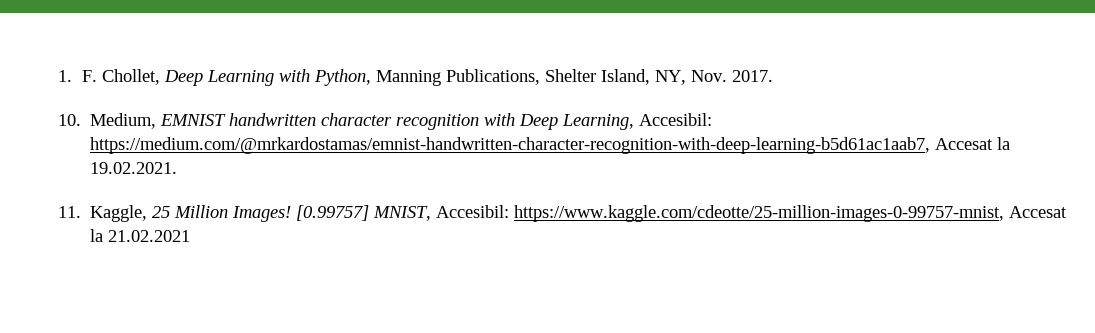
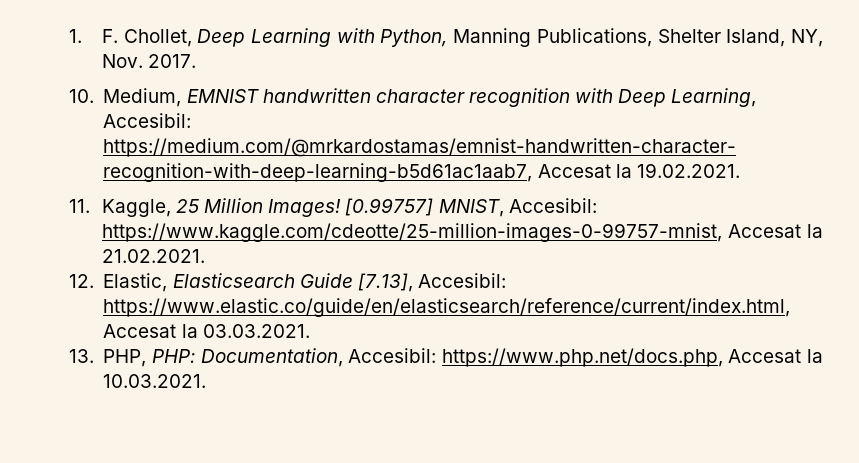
[107,230,190,242] 21.02.2021 -> [101,249,205,263] [68,273,506,292] [103,298,791,317] [103,324,310,338] [68,348,823,367] [103,374,207,388] 21.02.2021. // 12. Elastic, Elasticsearch Guide [7.13], Accesibil: https://www.elastic.co/guide/en/elasticsearch/reference/current/index.html, Accesat la 03.03.2021. // 13. PHP, PHP: Documentation, Accesibil: https://www.php.net/docs.php, Accesat la 10.03.2021.

